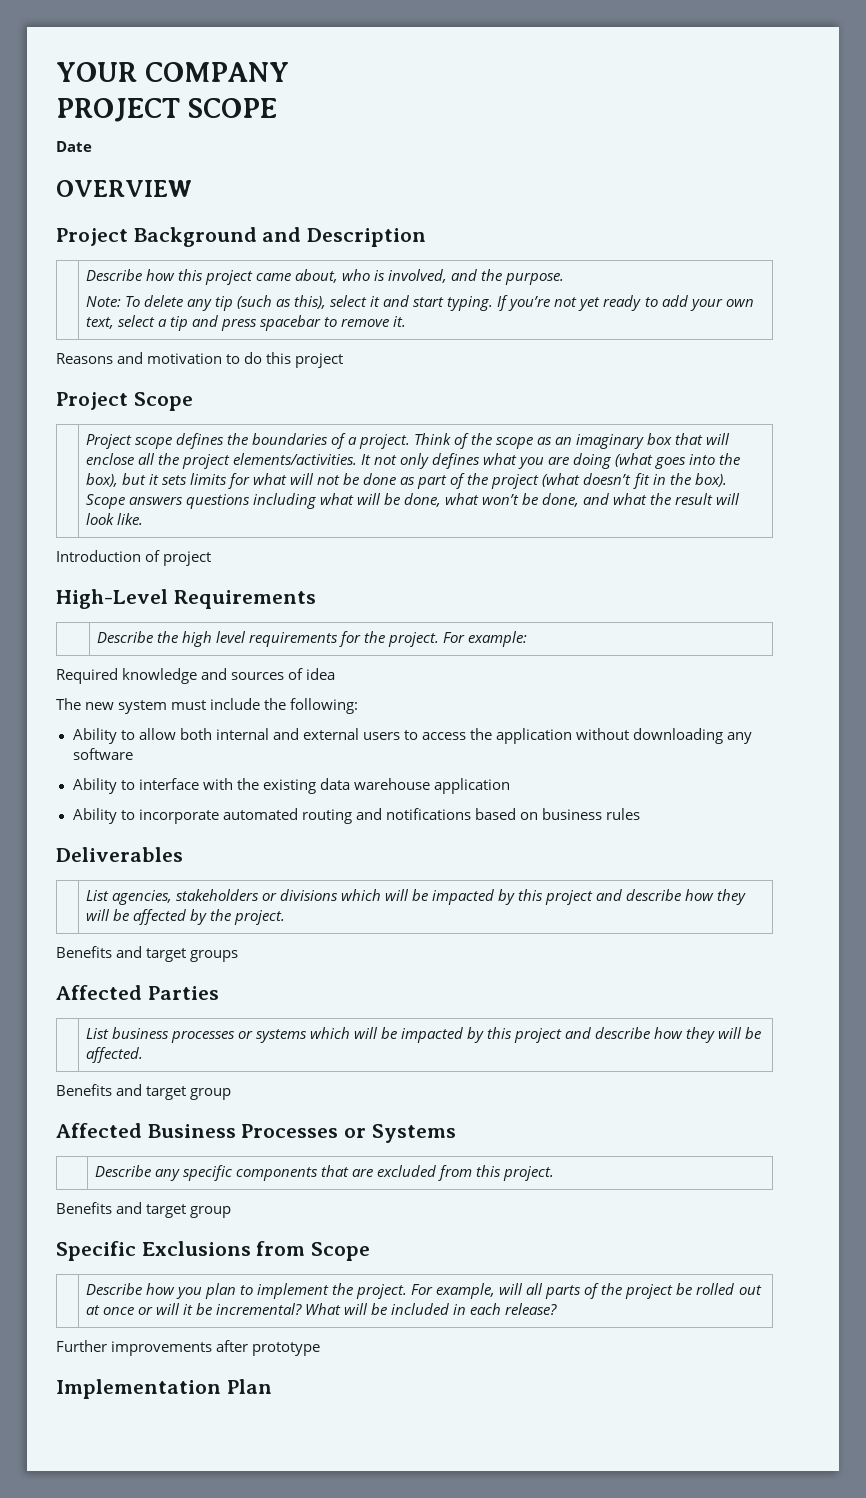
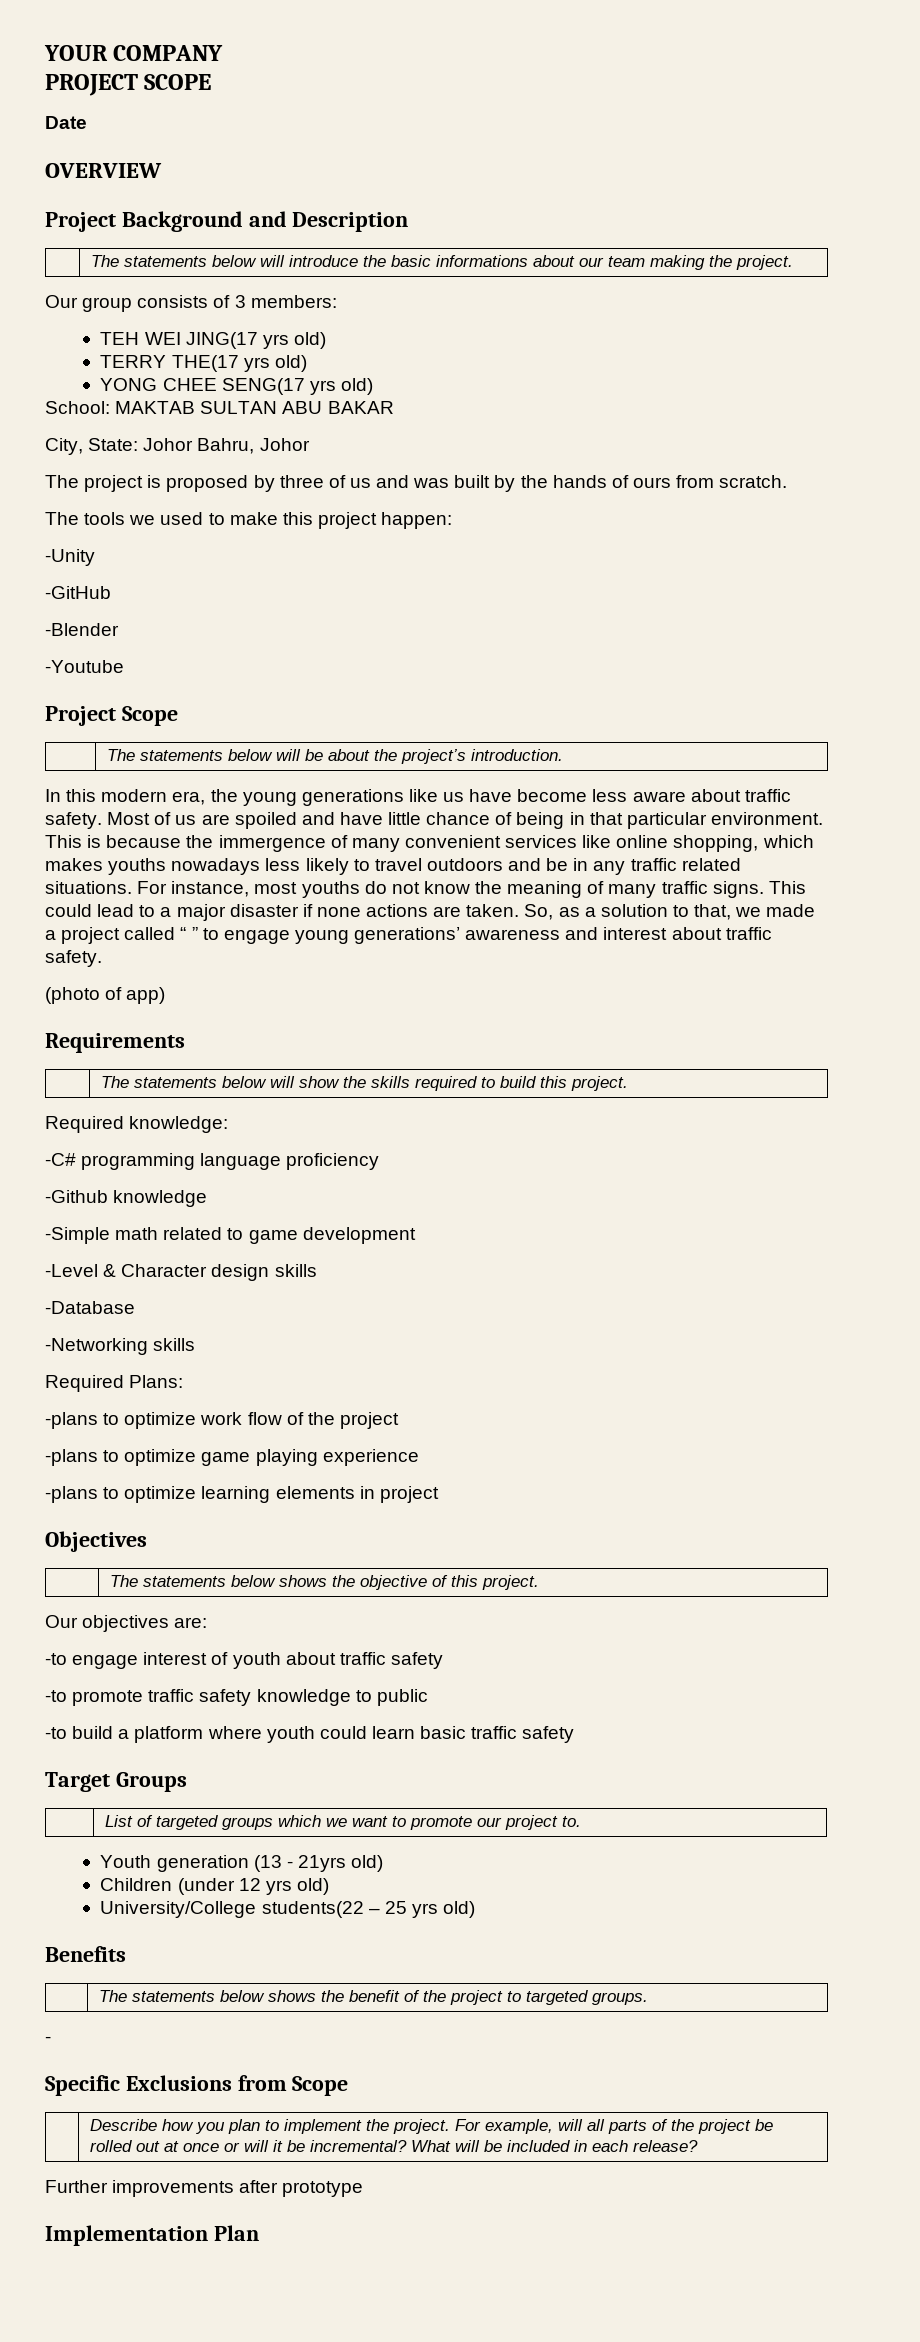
[85,269,565,285] [85,295,754,311] [85,315,407,331] [56,352,344,368] [56,392,193,411] [85,433,731,449] [85,453,741,469] [85,473,727,489] [85,493,741,509] [85,513,143,525] [56,550,212,566] [56,589,316,609] [96,631,528,647] [56,668,336,684] [56,698,359,714] [72,728,753,744] [72,748,133,760] [72,778,510,794] [72,808,640,824] [56,847,183,862] [85,889,747,905] [85,909,285,925] [56,946,239,962] [56,985,219,1000] [85,1027,762,1043] [85,1047,143,1063] [56,1084,232,1100] [56,1123,456,1143] [94,1165,555,1181] [56,1202,232,1218] Describe how this project came about, who is involved, and the purpose. // Note: To delete any tip (such as this), select it and start typing. If you’re not yet ready to add your own text, select a tip and press spacebar to remove it. // Reasons and motivation to do this project // Project Scope // | Project scope defines the boundaries of a project. Think of the scope as an imaginary box that will enclose all the project elements/activities. It not only defines what you are doing (what goes into the box), but it sets limits for what will not be done as part of the project (what doesn’t fit in the box). Scope answers questions including what will be done, what won’t be done, and what the result will look like. // Introduction of project // High-Level Requirements // | Describe the high level requirements for the project. For example: // Required knowledge and sources of idea // The new system must include the following: // Ability to allow both internal and external users to access the application without downloading any software // Ability to interface with the existing data warehouse application // Ability to incorporate automated routing and notifications based on business rules // Deliverables // | List agencies, stakeholders or divisions which will be impacted by this project and describe how they will be affected by the project. // Benefits and target groups // Affected Parties // | List business processes or systems which will be impacted by this project and describe how they will be affected. // Benefits and target group // Affected Business Processes or Systems // | Describe any specific components that are excluded from this project. // Benefits and target group -> [91,255,794,270] [45,295,337,312] [100,332,326,349] [100,355,307,372] [100,378,373,395] [45,401,394,414] [45,438,310,455] [45,475,788,492] [45,512,453,529] [45,549,95,566] [45,586,111,599] [45,623,119,636] [45,660,124,673] [45,706,178,726] [107,749,564,764] [45,789,791,806] [45,812,823,829] [45,835,814,852] [45,858,741,875] [45,881,806,898] [45,904,816,921] [45,927,772,944] [45,950,102,967] [45,987,166,1004] [45,1033,185,1053] [101,1076,629,1091] [45,1116,229,1133] [45,1153,380,1170] [45,1190,208,1207] [45,1227,416,1244] [45,1264,317,1281] [45,1301,135,1314] [45,1338,196,1355] [45,1375,184,1392] [45,1412,399,1429] [45,1449,419,1466] [45,1486,439,1503] [45,1531,147,1552] [110,1575,540,1590] [45,1615,208,1632] [45,1652,443,1669] [45,1689,428,1706] [45,1726,575,1743] [45,1772,187,1792] [105,1815,582,1830] [100,1855,384,1872] [100,1878,329,1895] [100,1901,476,1918] [45,1946,126,1962] [99,1990,649,2005] [45,2036,51,2043] The statements below will introduce the basic informations about our team making the project. // Our group consists of 3 members: // TEH WEI JING(17 yrs old) // TERRY THE(17 yrs old) // YONG CHEE SENG(17 yrs old) // School: MAKTAB SULTAN ABU BAKAR // City, State: Johor Bahru, Johor // The project is proposed by three of us and was built by the hands of ours from scratch. // The tools we used to make this project happen: // -Unity // -GitHub // -Blender // -Youtube // Project Scope // | The statements below will be about the project’s introduction. // In this modern era, the young generations like us have become less aware about traffic safety. Most of us are spoiled and have little chance of being in that particular environment. This is because the immergence of many convenient services like online shopping, which makes youths nowadays less likely to travel outdoors and be in any traffic related situations. For instance, most youths do not know the meaning of many traffic signs. This could lead to a major disaster if none actions are taken. So, as a solution to that, we made a project called “ ” to engage young generations’ awareness and interest about traffic safety. // (photo of app) // Requirements // | The statements below will show the skills required to build this project. // Required knowledge: // -C# programming language proficiency // -Github knowledge // -Simple math related to game development // -Level & Character design skills // -Database // -Networking skills // Required Plans: // -plans to optimize work flow of the project // -plans to optimize game playing experience // -plans to optimize learning elements in project // Objectives // | The statements below shows the objective of this project. // Our objectives are: // -to engage interest of youth about traffic safety // -to promote traffic safety knowledge to public // -to build a platform where youth could learn basic traffic safety // Target Groups // | List of targeted groups which we want to promote our project to. // Youth generation (13 - 21yrs old) // Children (under 12 yrs old) // University/College students(22 – 25 yrs old) // Benefits // | The statements below shows the benefit of the project to targeted groups. // -

